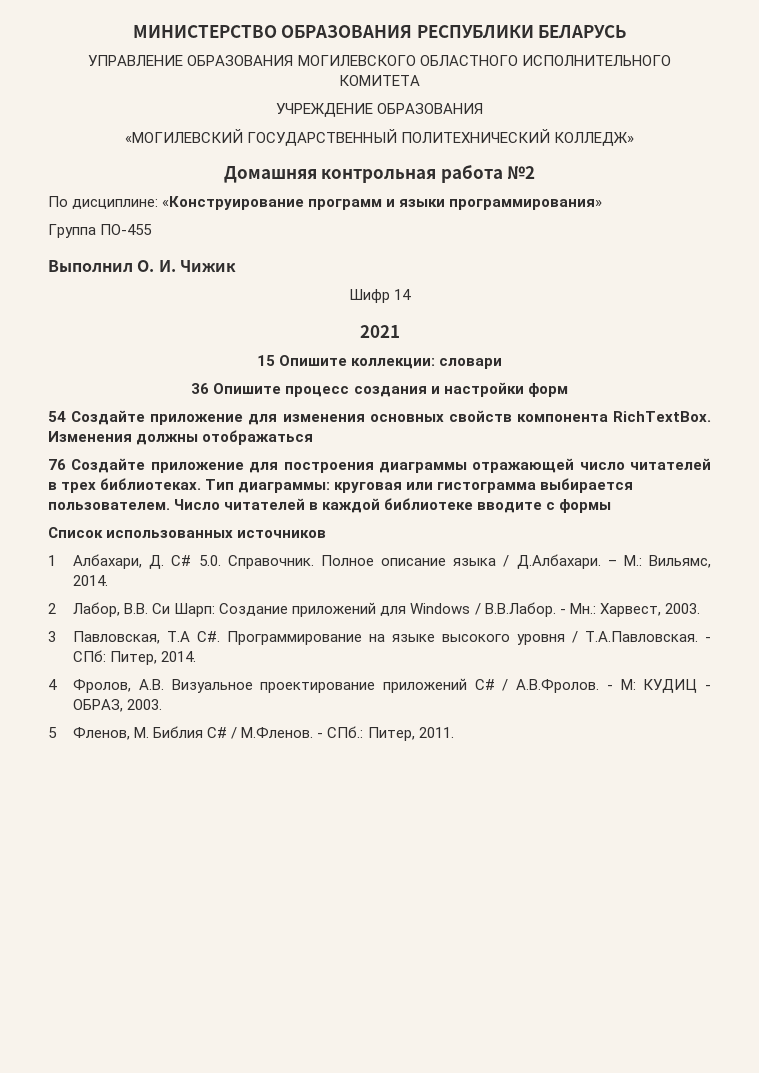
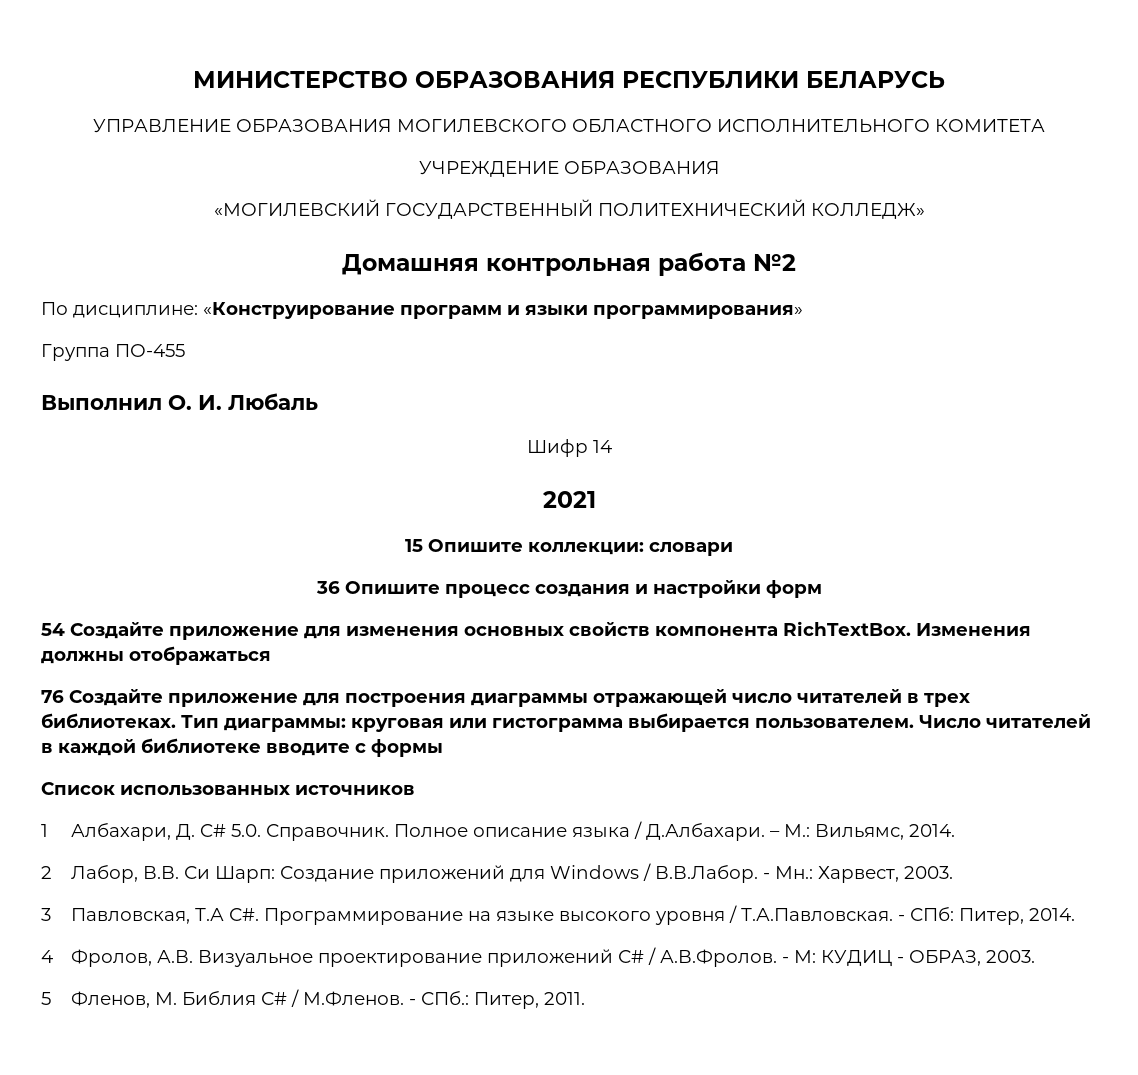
[179,260,236,272] Чижик -> [228,393,318,410] Любаль

